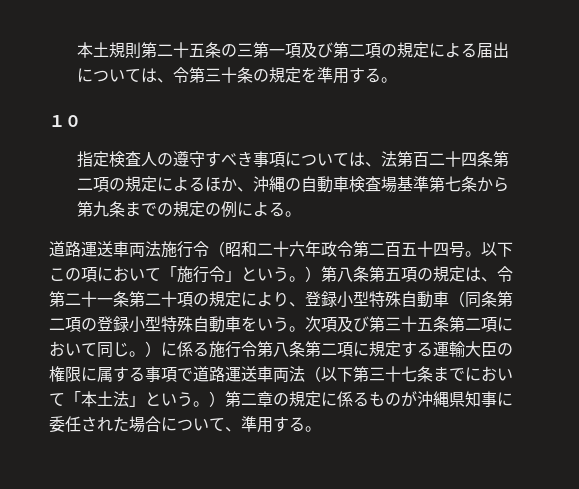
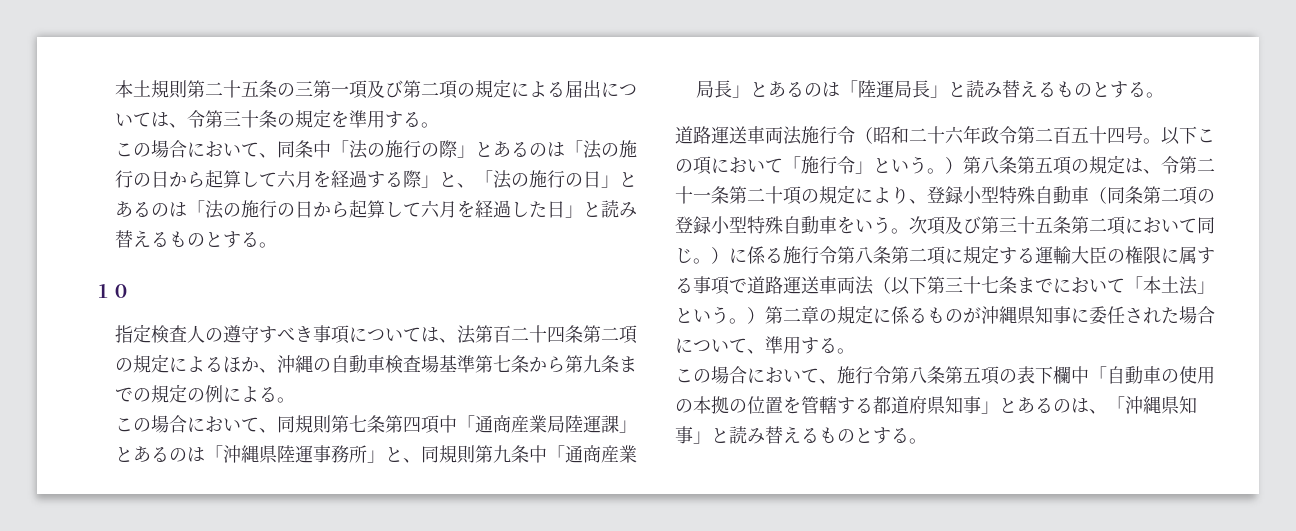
(398, 80) none -> [115,140,638,159] [115,170,638,189] [115,200,638,219] [115,230,278,248] // この場合において、同条中「法の施行の際」とあるのは「法の施行の日から起算して六月を経過する際」と、「法の施行の日」とあるのは「法の施行の日から起算して六月を経過した日」と読み替えるものとする。
(302, 214) none -> [115,415,638,434] [115,445,638,464] [696,80,1165,98] // この場合において、同規則第七条第四項中「通商産業局陸運課」とあるのは「沖縄県陸運事務所」と、同規則第九条中「通商産業局長」とあるのは「陸運局長」と読み替えるものとする。
(321, 429) none -> [675,366,1215,385] [675,396,1197,414] [675,426,927,444] // この場合において、施行令第八条第五項の表下欄中「自動車の使用の本拠の位置を管轄する都道府県知事」とあるのは、「沖縄県知事」と読み替えるものとする。

